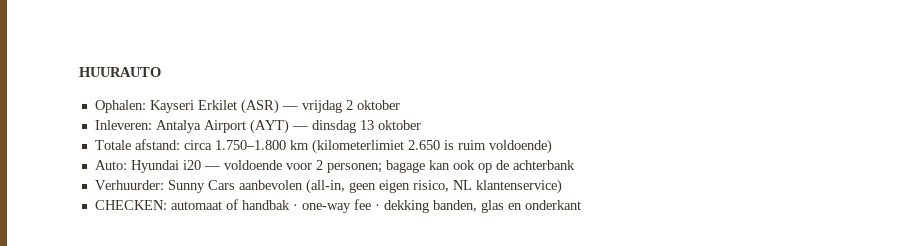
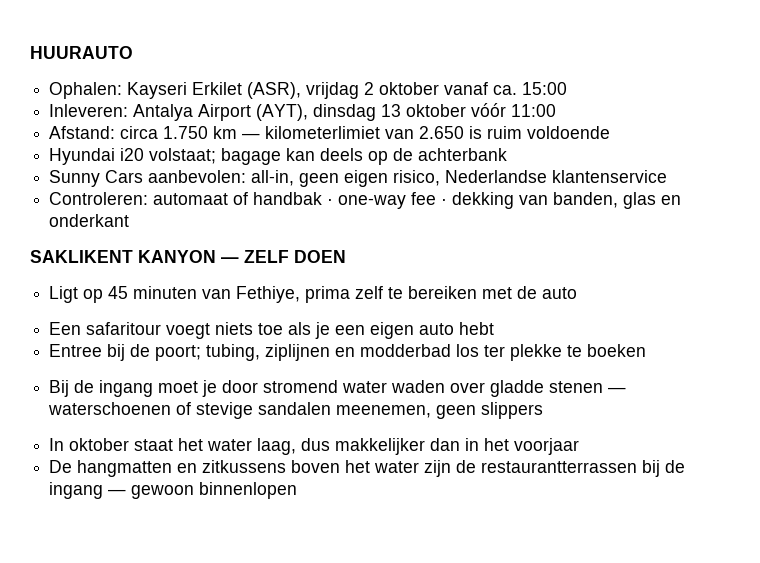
[240,99,298,114] (ASR) — -> [247,82,302,99] (ASR),
(400, 105) none -> [444,82,568,95] vanaf ca. 15:00
[249,119,308,134] (AYT) — -> [256,104,309,121] (AYT),
[94,139,552,154] [94,160,382,173] // Totale afstand: circa 1.750–1.800 km (kilometerlimiet 2.650 is ruim voldoende) // Auto: Hyundai i20 — voldoende voor 2 personen; -> [471,103,557,117] [49,126,611,139] [49,148,217,165] vóór 11:00 // Afstand: circa 1.750 km — kilometerlimiet van 2.650 is ruim voldoende // Hyundai i20 volstaat;
[452,160,475,170] ook -> [320,148,364,161] deels
[94,180,164,190] Verhuurder: -> (508, 154) none
[238,179,345,194] aanbevolen (all-in, -> [148,170,295,186] aanbevolen: all-in,
[452,179,562,194] [94,200,167,210] NL klantenservice) // CHECKEN: -> [445,170,668,183] [49,192,149,205] Nederlandse klantenservice // Controleren:
(429, 206) none -> [519,195,549,205] van
(581, 205) none -> [30,250,346,263] [49,286,578,303] [49,322,495,339] [49,344,647,361] [49,380,627,397] [48,402,544,419] [49,438,580,455] [49,460,686,477] [49,482,298,499] // SAKLIKENT KANYON — ZELF DOEN // Ligt op 45 minuten van Fethiye, prima zelf te bereiken met de auto // Een safaritour voegt niets toe als je een eigen auto hebt // Entree bij de poort; tubing, ziplijnen en modderbad los ter plekke te boeken // Bij de ingang moet je door stromend water waden over gladde stenen — waterschoenen of stevige sandalen meenemen, geen slippers // In oktober staat het water laag, dus makkelijker dan in het voorjaar // De hangmatten en zitkussens boven het water zijn de restaurantterrassen bij de ingang — gewoon binnenlopen

